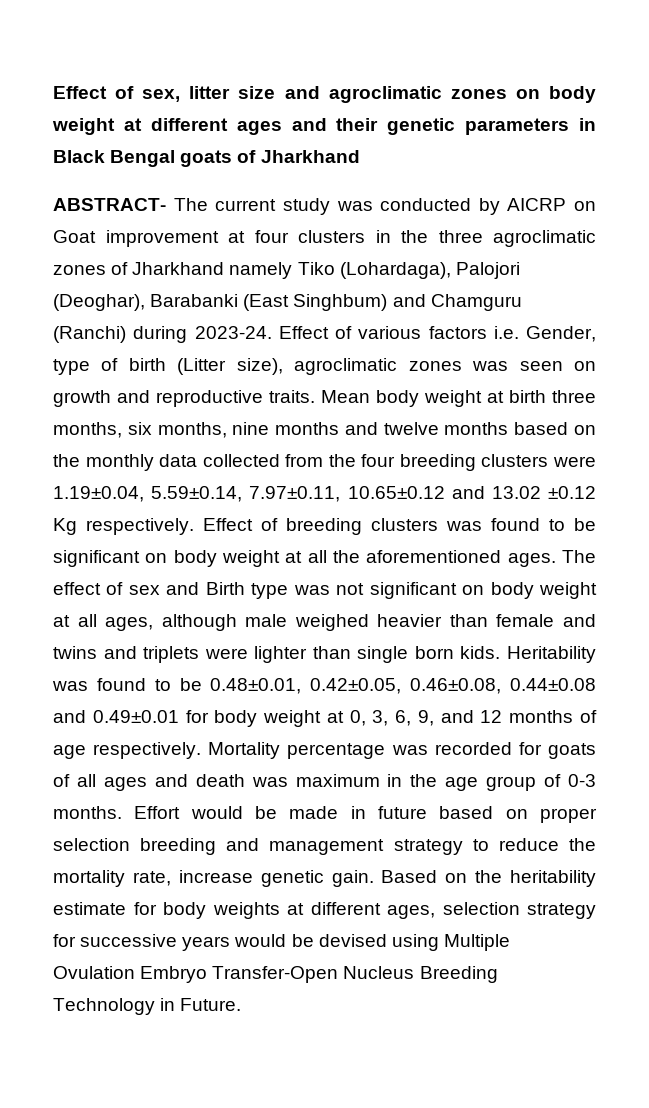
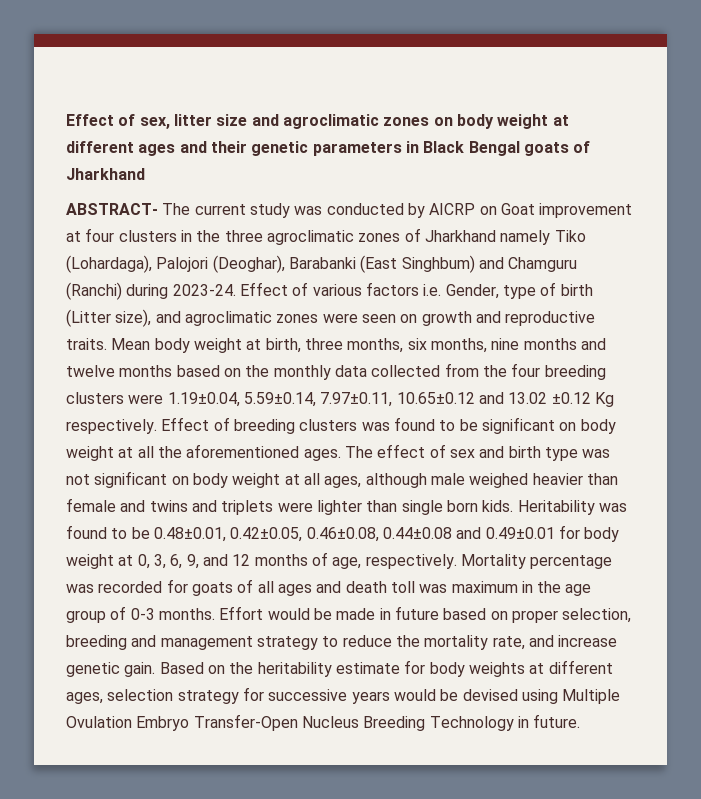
[294,358,509,375] agroclimatic zones was -> [155,311,358,326] and agroclimatic zones were
[509,390,546,403] birth -> [265,338,301,353] birth,
[205,582,245,595] Birth -> [508,446,541,458] birth
[53,745,86,759] age -> [332,557,362,569] age,
(245, 780) none -> [390,581,415,593] toll
[53,838,130,851] selection -> [562,608,632,623] selection,
(171, 878) none -> [528,635,554,647] and
[180,998,242,1011] Future. -> [533,714,581,728] future.

